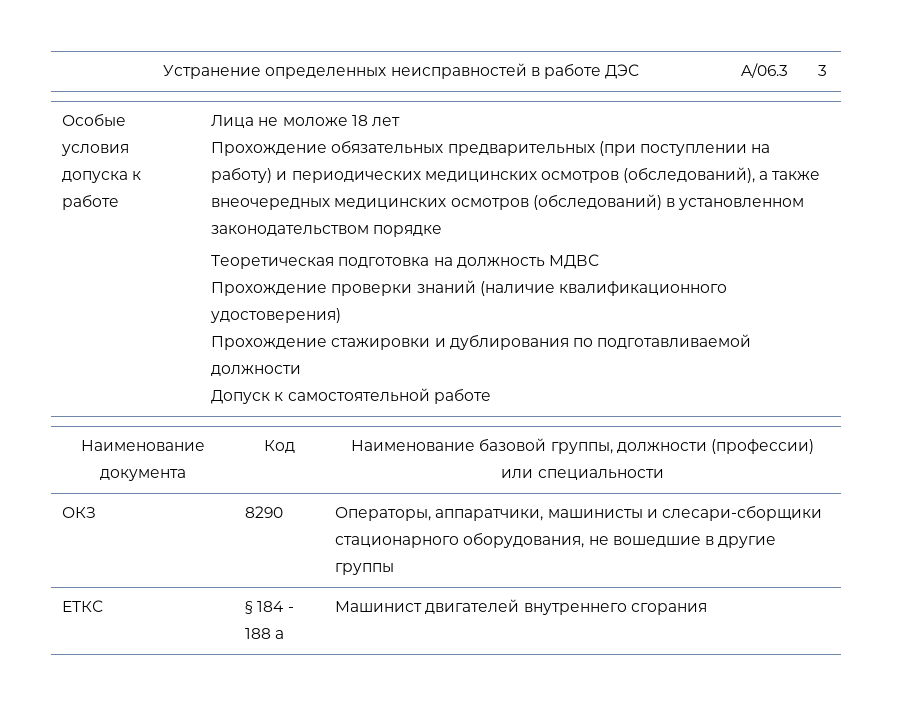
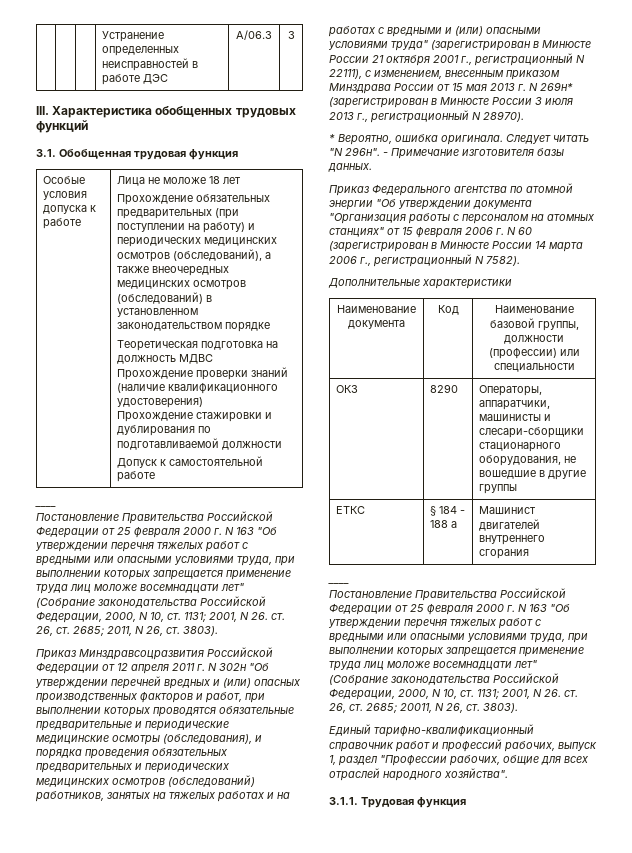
(827, 70) none -> [36,106,296,118] [36,120,88,133] [36,149,238,160] // III. Характеристика обобщенных трудовых функций // 3.1. Обобщенная трудовая функция
(491, 396) none -> [35,506,56,507] [36,511,273,524] [36,526,277,538] [35,541,248,552] [36,556,295,566] [36,570,291,580] [36,583,244,594] [36,596,266,609] [36,611,285,623] [36,626,218,636] [36,647,273,660] [36,662,269,674] [35,676,301,689] [36,692,265,703] [36,706,294,717] [36,721,229,731] [36,734,262,745] [36,748,228,759] [36,763,230,773] [36,775,255,788] [35,791,290,802] [328,26,541,37] [328,40,591,51] [329,53,585,66] [329,69,560,80] [329,82,573,94] [329,97,573,108] [329,110,524,123] [329,134,589,145] [329,147,564,159] [328,163,372,172] [329,183,573,196] [329,199,532,210] [329,213,595,224] [329,227,532,238] [329,241,583,252] [329,254,520,267] [328,278,512,289] // ____ // Постановление Правительства Российской Федерации от 25 февраля 2000 г. N 163 "Об утверждении перечня тяжелых работ с вредными или опасными условиями труда, при выполнении которых запрещается применение труда лиц моложе восемнадцати лет" (Собрание законодательства Российской Федерации, 2000, N 10, ст. 1131; 2001, N 26. ст. 26, ст. 2685; 2011, N 26, ст. 3803). // Приказ Минздравсоцразвития Российской Федерации от 12 апреля 2011 г. N 302н "Об утверждении перечней вредных и (или) опасных производственных факторов и работ, при выполнении которых проводятся обязательные предварительные и периодические медицинские осмотры (обследования), и порядка проведения обязательных предварительных и периодических медицинских осмотров (обследований) работников, занятых на тяжелых работах и на работах с вредными и (или) опасными условиями труда" (зарегистрирован в Минюсте России 21 октября 2001 г., регистрационный N 22111), с изменением, внесенным приказом Минздрава России от 15 мая 2013 г. N 269н* (зарегистрирован в Минюсте России 3 июля 2013 г., регистрационный N 28970). // * Вероятно, ошибка оригинала. Следует читать "N 296н". - Примечание изготовителя базы данных. // Приказ Федерального агентства по атомной энергии "Об утверждении документа "Организация работы с персоналом на атомных станциях" от 15 февраля 2006 г. N 60 (зарегистрирован в Минюсте России 14 марта 2006 г., регистрационный N 7582). // Дополнительные характеристики
(707, 609) none -> [328,583,349,584] [329,588,566,601] [329,603,570,615] [328,618,541,629] [329,633,588,643] [329,647,584,657] [329,660,537,671] [329,673,559,686] [329,688,578,700] [329,703,518,713] [329,724,534,737] [329,739,597,752] [329,755,589,766] [329,768,508,781] [329,797,466,808] // ____ // Постановление Правительства Российской Федерации от 25 февраля 2000 г. N 163 "Об утверждении перечня тяжелых работ с вредными или опасными условиями труда, при выполнении которых запрещается применение труда лиц моложе восемнадцати лет" (Собрание законодательства Российской Федерации, 2000, N 10, ст. 1131; 2001, N 26. ст. 26, ст. 2685; 20011, N 26, ст. 3803). // Единый тарифно-квалификационный справочник работ и профессий рабочих, выпуск 1, раздел "Профессии рабочих, общие для всех отраслей народного хозяйства". // 3.1.1. Трудовая функция

